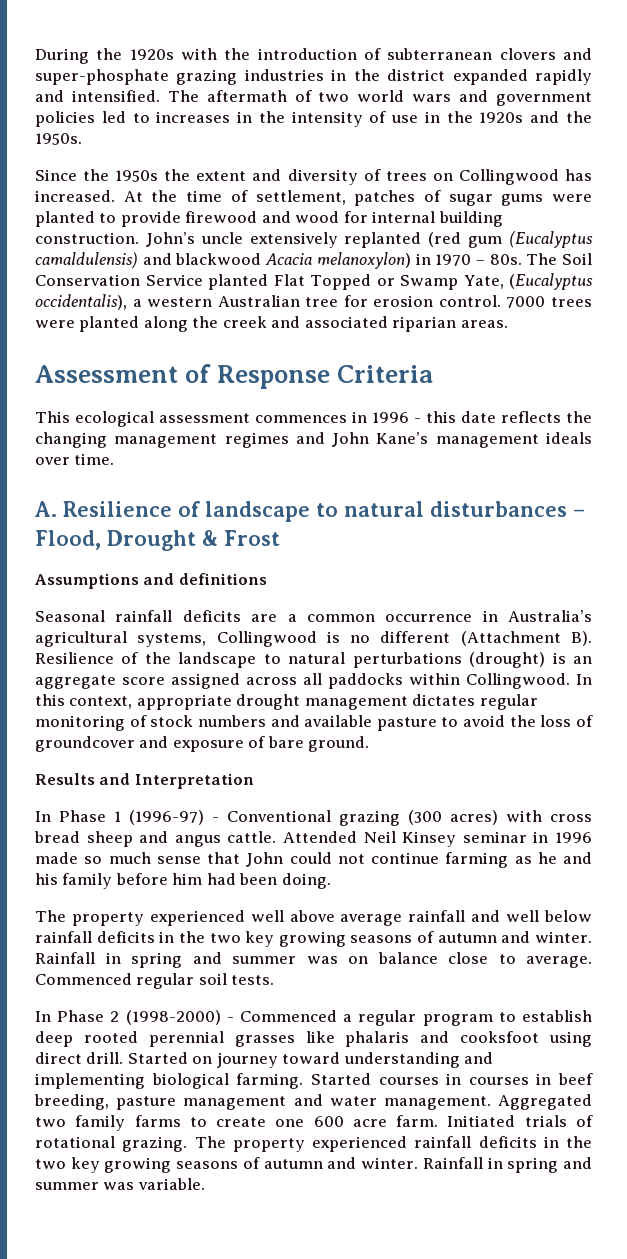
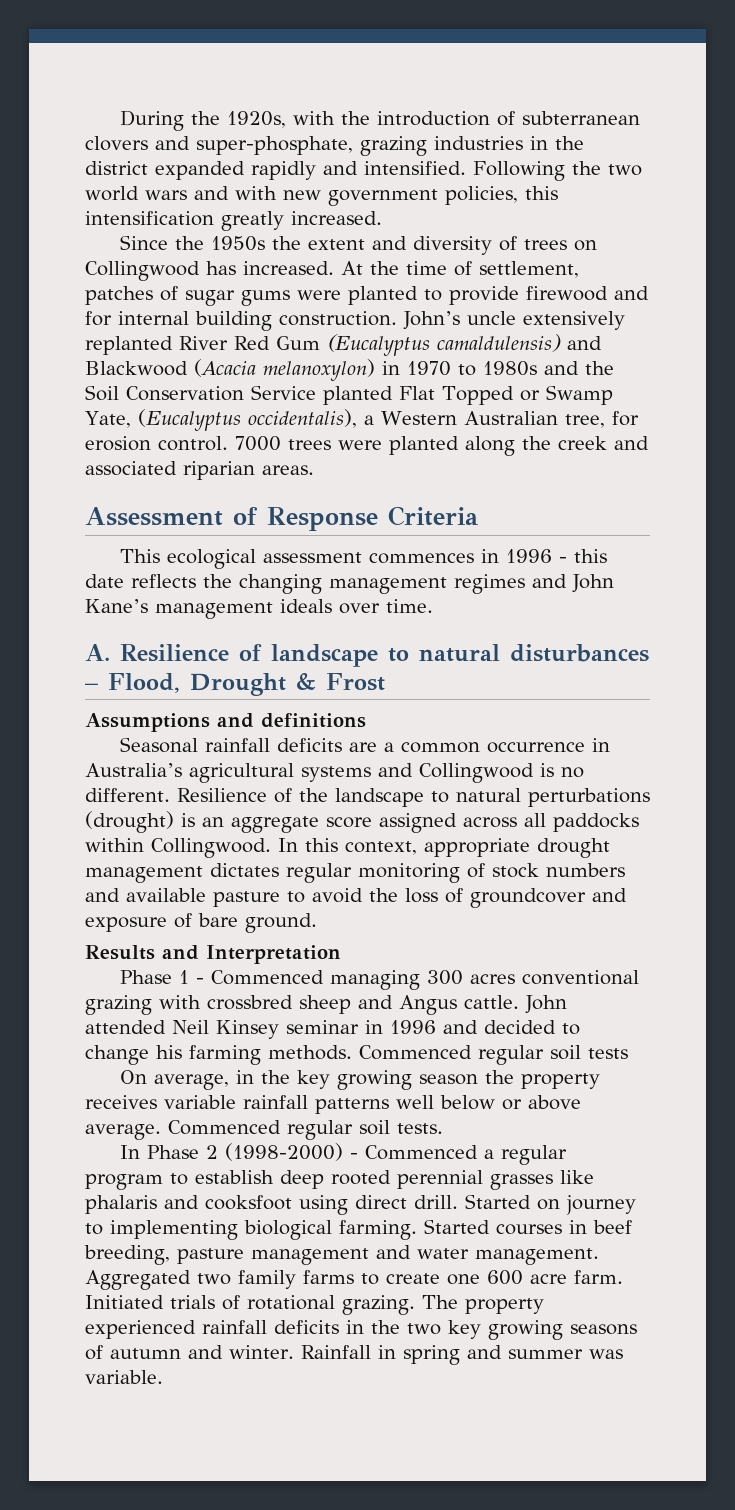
[129,49,174,60] 1920s -> [227,111,287,128] 1920s,
[35,69,169,85] super-phosphate -> [196,136,353,155] super-phosphate,
[167,90,312,102] The aftermath of -> [473,161,601,181] Following the
[496,92,593,106] [35,111,592,127] [35,133,82,145] government policies led to increases in the intensity of use in the 1920s and the 1950s. -> [235,186,558,206] [85,211,382,231] with new government policies, this intensification greatly increased.
[295,211,340,223] wood -> (649, 293) none
[428,232,503,248] (red gum -> [179,336,320,350] River Red Gum
[175,253,313,265] blackwood Acacia -> [85,359,256,377] Blackwood (Acacia
[475,253,558,265] – 80s. The -> [458,361,614,376] to 1980s and the
[147,295,339,307] western Australian tree -> [380,411,605,428] Western Australian tree,
[137,633,207,647] systems, -> [301,763,413,782] systems and
[380,631,592,646] different (Attachment B). -> [85,788,170,802] different.
[35,811,51,822] In -> (341, 954) none
[129,810,592,826] [34,831,357,847] (1996-97) - Conventional grazing (300 acres) with cross bread sheep and angus cattle. Attended -> [196,970,640,990] [85,995,567,1015] [85,1020,166,1034] - Commenced managing 300 acres conventional grazing with crossbred sheep and Angus cattle. John attended
[35,852,592,868] [35,873,331,889] [35,910,593,926] [35,931,592,947] [35,952,516,968] made so much sense that John could not continue farming as he and his family before him had been doing. // The property experienced well above average rainfall and well below rainfall deficits in the two key growing seasons of autumn and winter. Rainfall in spring and summer was on balance close to -> [443,1020,580,1035] [85,1045,628,1065] [120,1070,601,1090] [85,1095,581,1114] and decided to change his farming methods. Commenced regular soil tests // On average, in the key growing season the property receives variable rainfall patterns well below or above
[282,1052,494,1068] toward understanding and -> [85,1223,103,1235] to
[468,1073,552,1085] courses in -> (587, 1227) none

